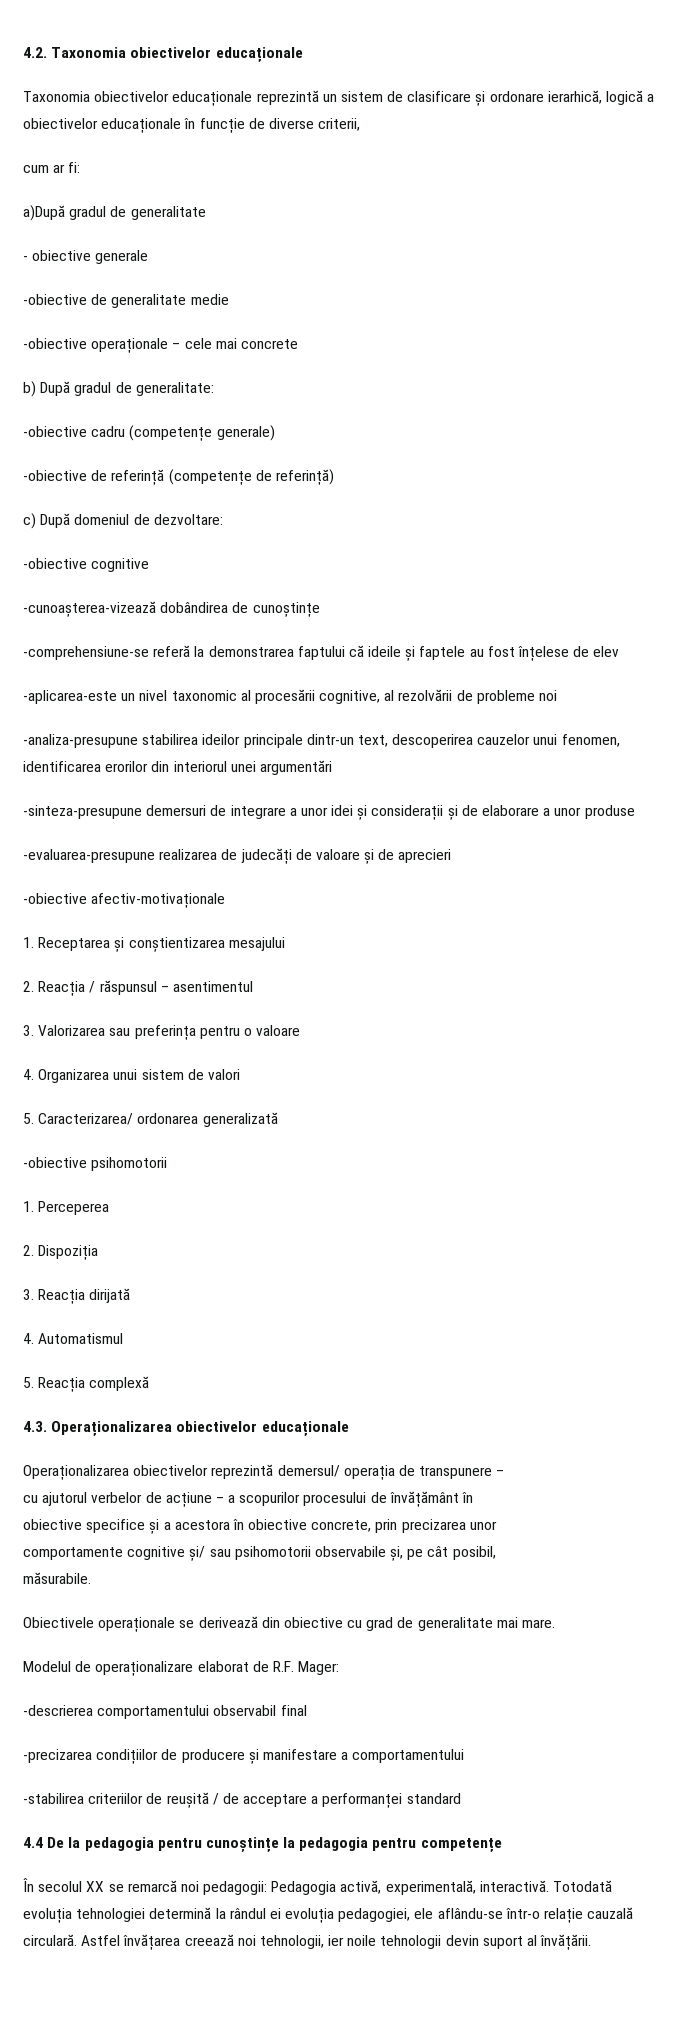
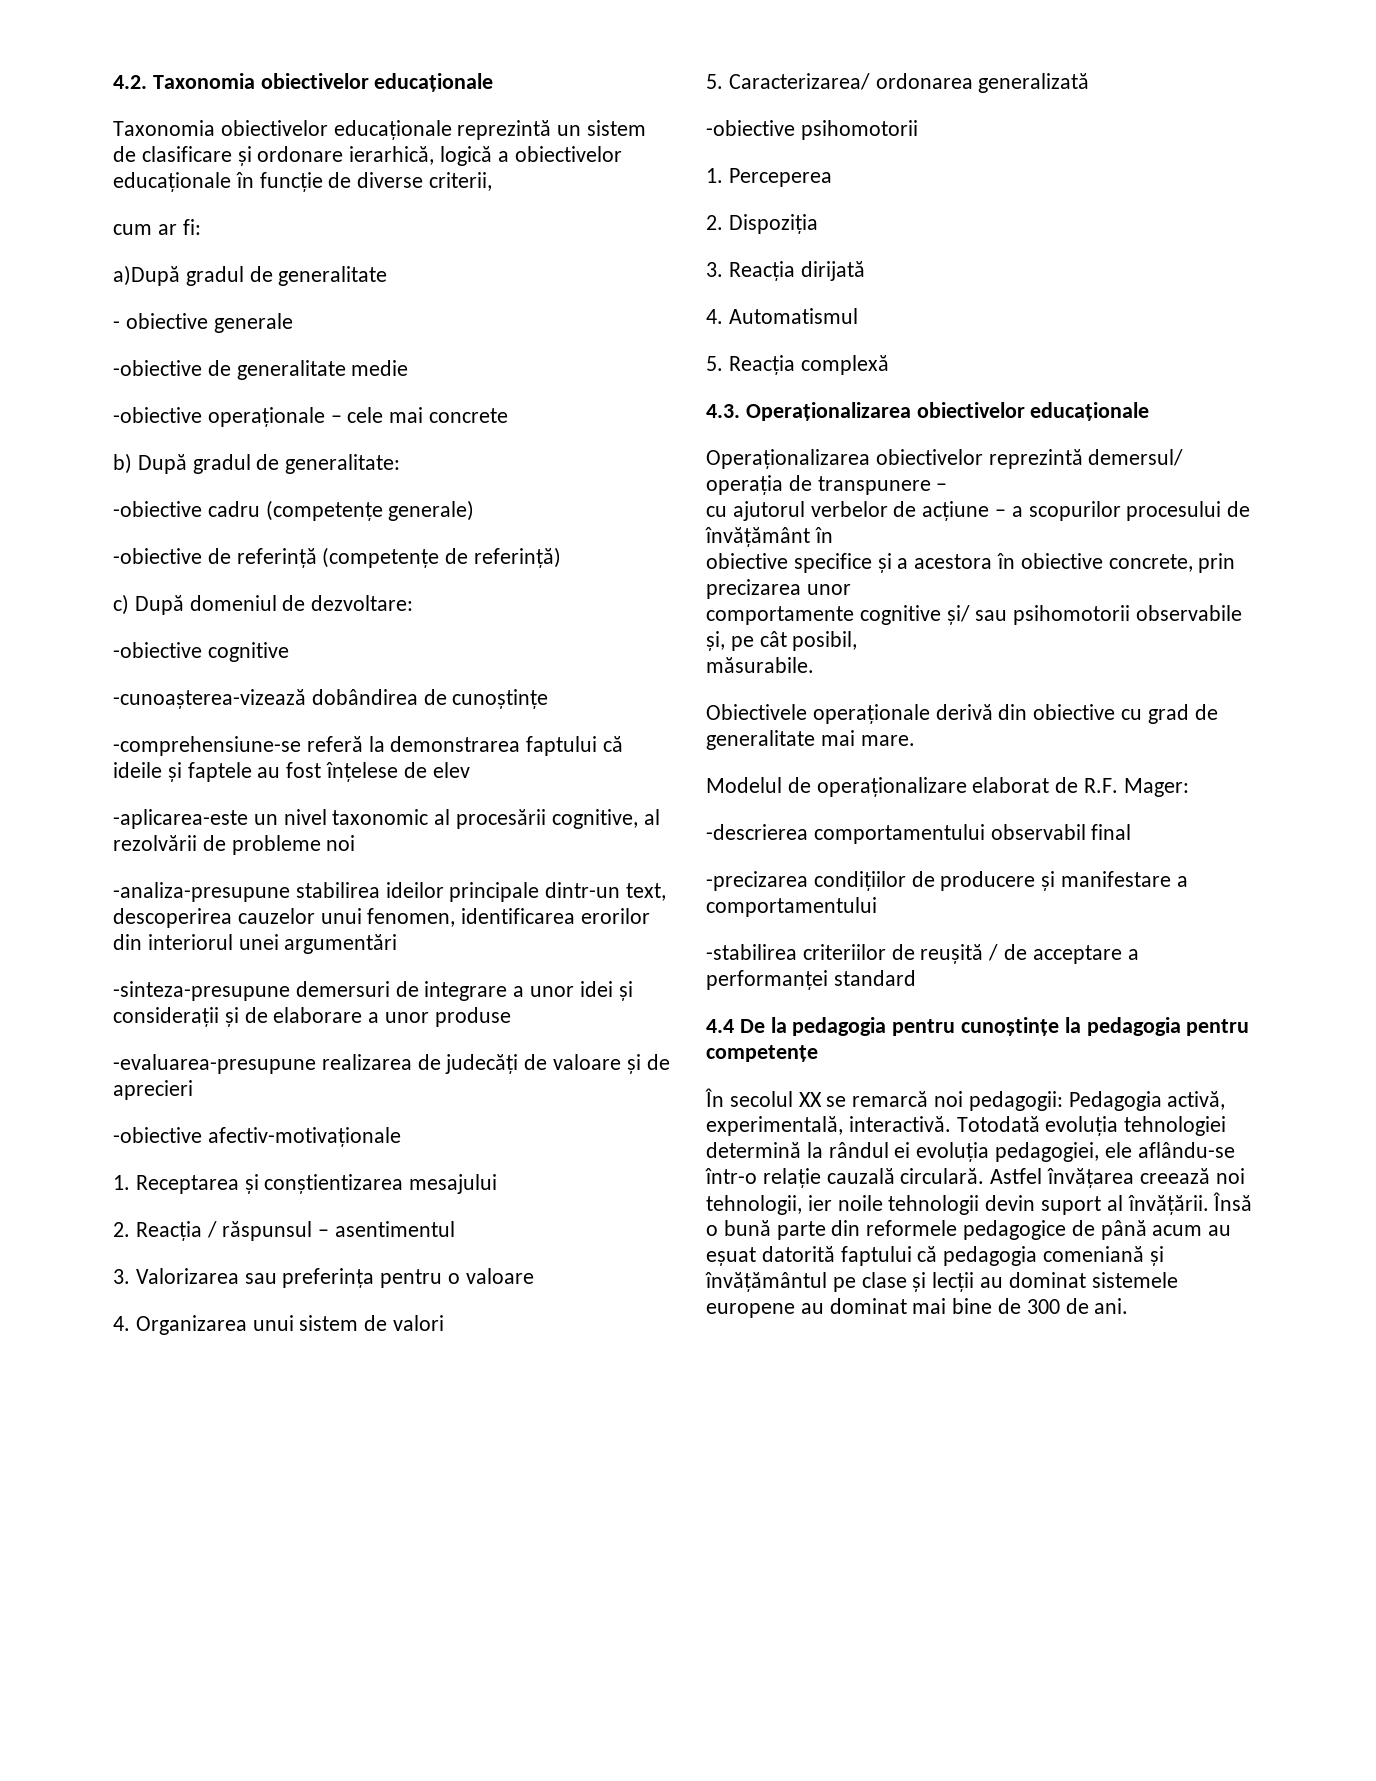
[179,1616,258,1628] se derivează -> [935,704,993,720] derivă
(592, 1942) none -> [1213,1192,1253,1211] [706,1220,1232,1240] [706,1246,1164,1266] [705,1272,1178,1292] [706,1298,1129,1318] Însă o bună parte din reformele pedagogice de până acum au eșuat datorită faptului că pedagogia comeniană și învățământul pe clase și lecții au dominat sistemele europene au dominat mai bine de 300 de ani.

